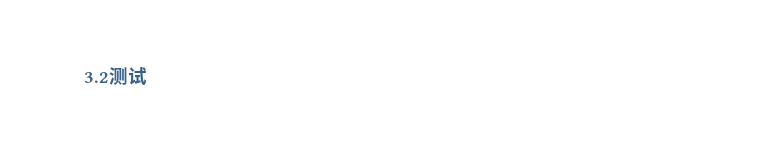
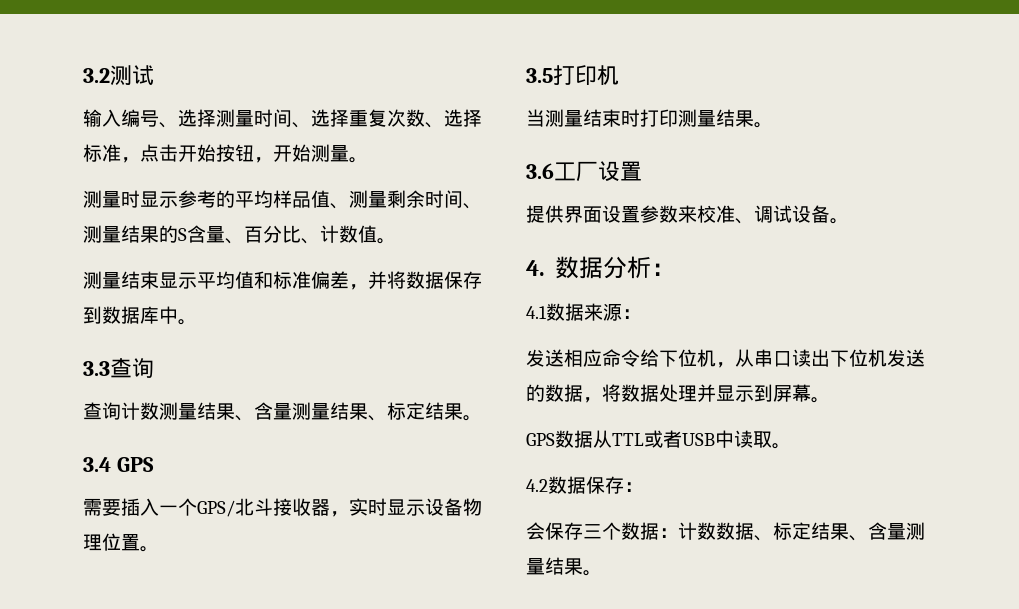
(147, 76) none -> [83,109,482,128] [83,144,368,163] [83,190,482,209] [83,225,396,244] [83,271,482,290] [83,306,197,325] [83,358,154,378] [83,402,482,421] [83,457,154,472] [83,498,482,517] [83,533,159,552] [526,65,619,85] [526,109,773,128] [526,161,642,182] [526,205,849,224] [526,256,675,279] [526,303,641,321] [526,349,925,368] [526,384,830,403] [526,430,791,449] [526,476,643,494] [526,522,925,541] [526,557,602,576] // 输入编号、选择测量时间、选择重复次数、选择标准，点击开始按钮，开始测量。 // 测量时显示参考的平均样品值、测量剩余时间、测量结果的S含量、百分比、计数值。 // 测量结束显示平均值和标准偏差，并将数据保存到数据库中。 // 3.3查询 // 查询计数测量结果、含量测量结果、标定结果。 // 3.4 GPS // 需要插入一个GPS/北斗接收器，实时显示设备物理位置。 // 3.5打印机 // 当测量结束时打印测量结果。 // 3.6工厂设置 // 提供界面设置参数来校准、调试设备。 // 4.数据分析： // 4.1数据来源： // 发送相应命令给下位机，从串口读出下位机发送的数据，将数据处理并显示到屏幕。 // GPS数据从TTL或者USB中读取。 // 4.2数据保存： // 会保存三个数据：计数数据、标定结果、含量测量结果。

